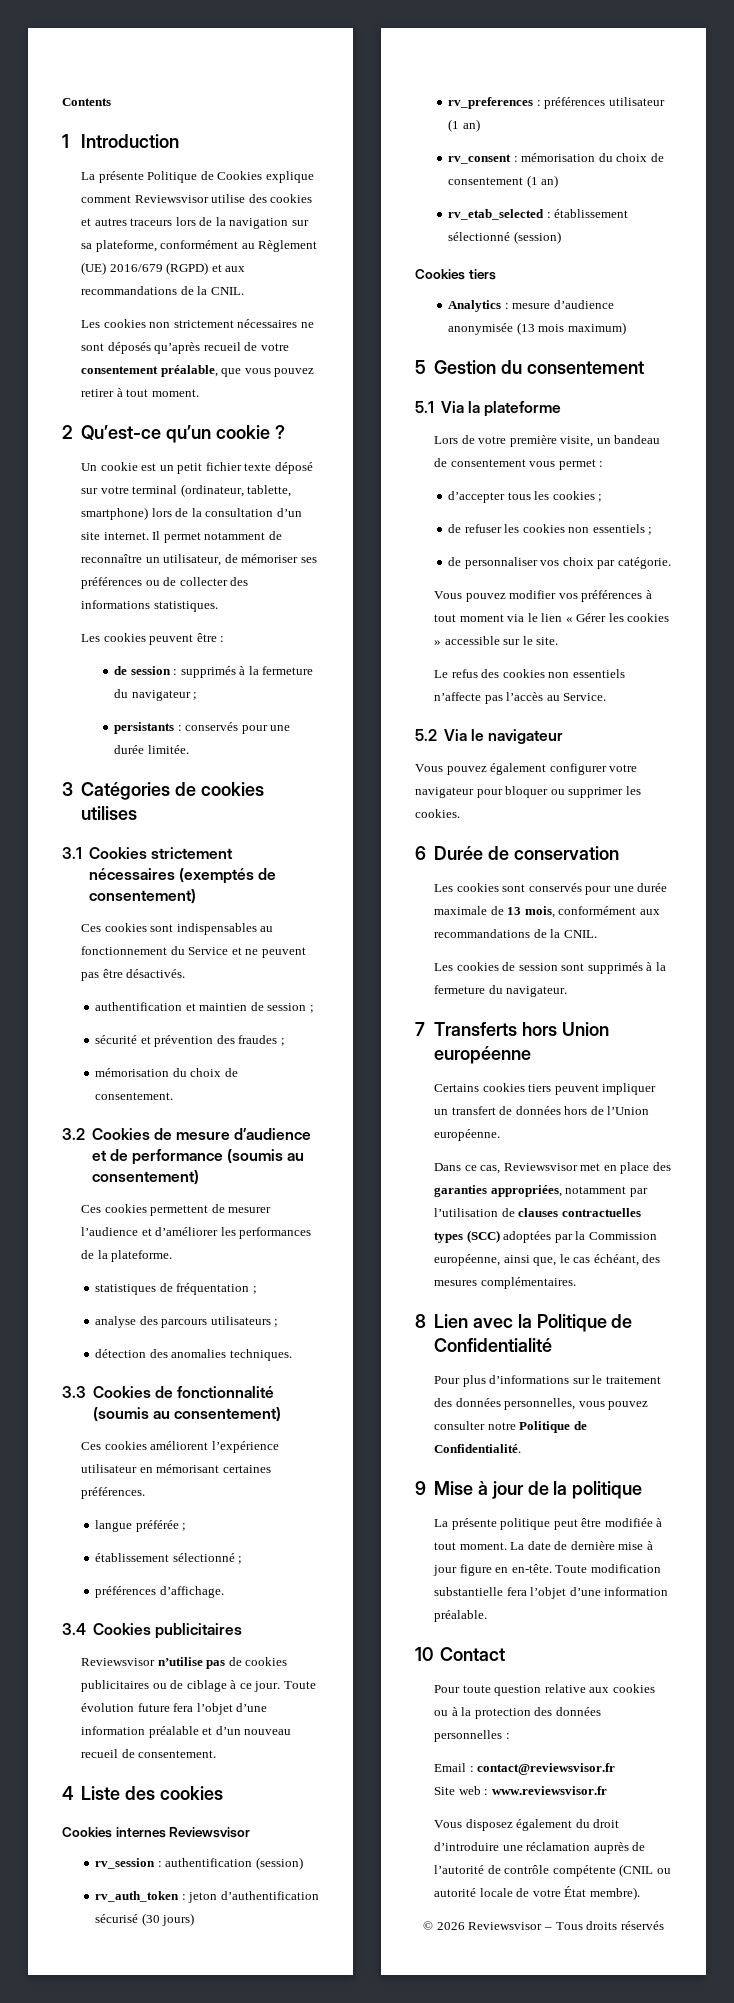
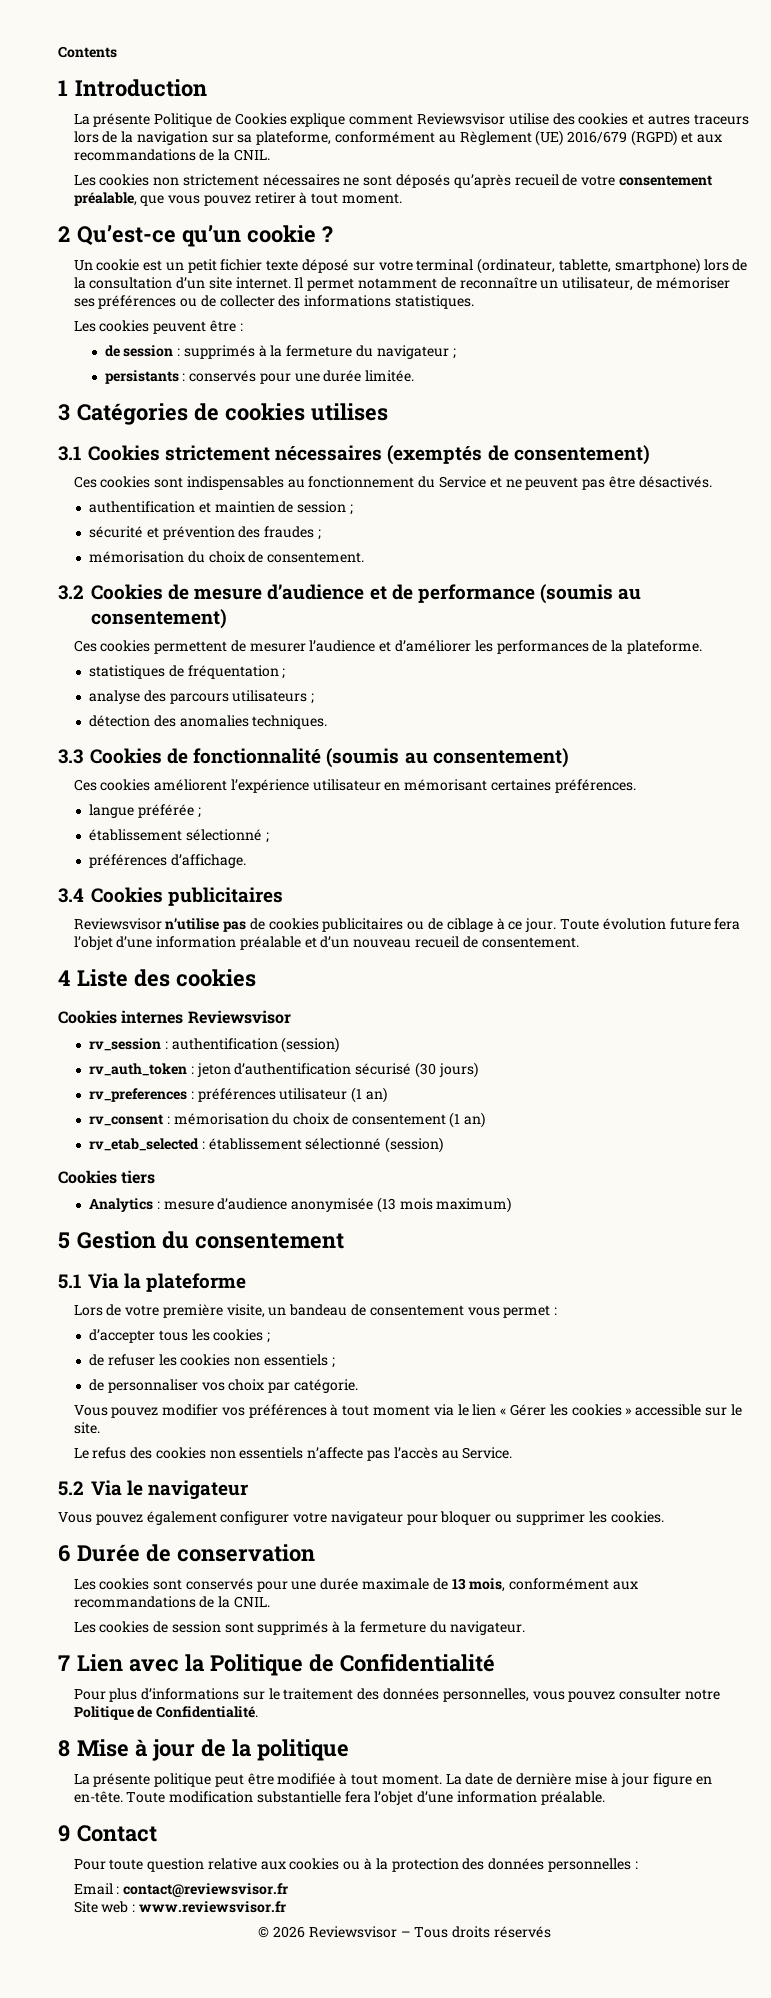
[434,1022,609,1036] [434,1046,532,1064] [434,1083,657,1095] [434,1106,650,1115] [434,1129,501,1141] [434,1162,671,1174] [434,1185,648,1197] [434,1208,641,1217] [434,1230,657,1243] [434,1254,661,1266] [434,1277,576,1289] [415,1314,426,1328] Transferts hors Union européenne // Certains cookies tiers peuvent impliquer un transfert de données hors de l’Union européenne. // Dans ce cas, Reviewsvisor met en place des garanties appropriées, notamment par l’utilisation de clauses contractuelles types (SCC) adoptées par la Commission européenne, ainsi que, le cas échéant, des mesures complémentaires. // 8 -> (70, 1663) none
[415,1481,426,1495] 9 -> [58,1740,70,1757] 8
[415,1647,433,1661] 10 -> [58,1825,70,1842] 9
[434,1819,620,1831] [434,1842,646,1854] [434,1864,671,1877] [434,1886,640,1900] // Vous disposez également du droit d’introduire une réclamation auprès de l’autorité de contrôle compétente (CNIL ou autorité locale de votre État membre). -> (286, 1907) none

